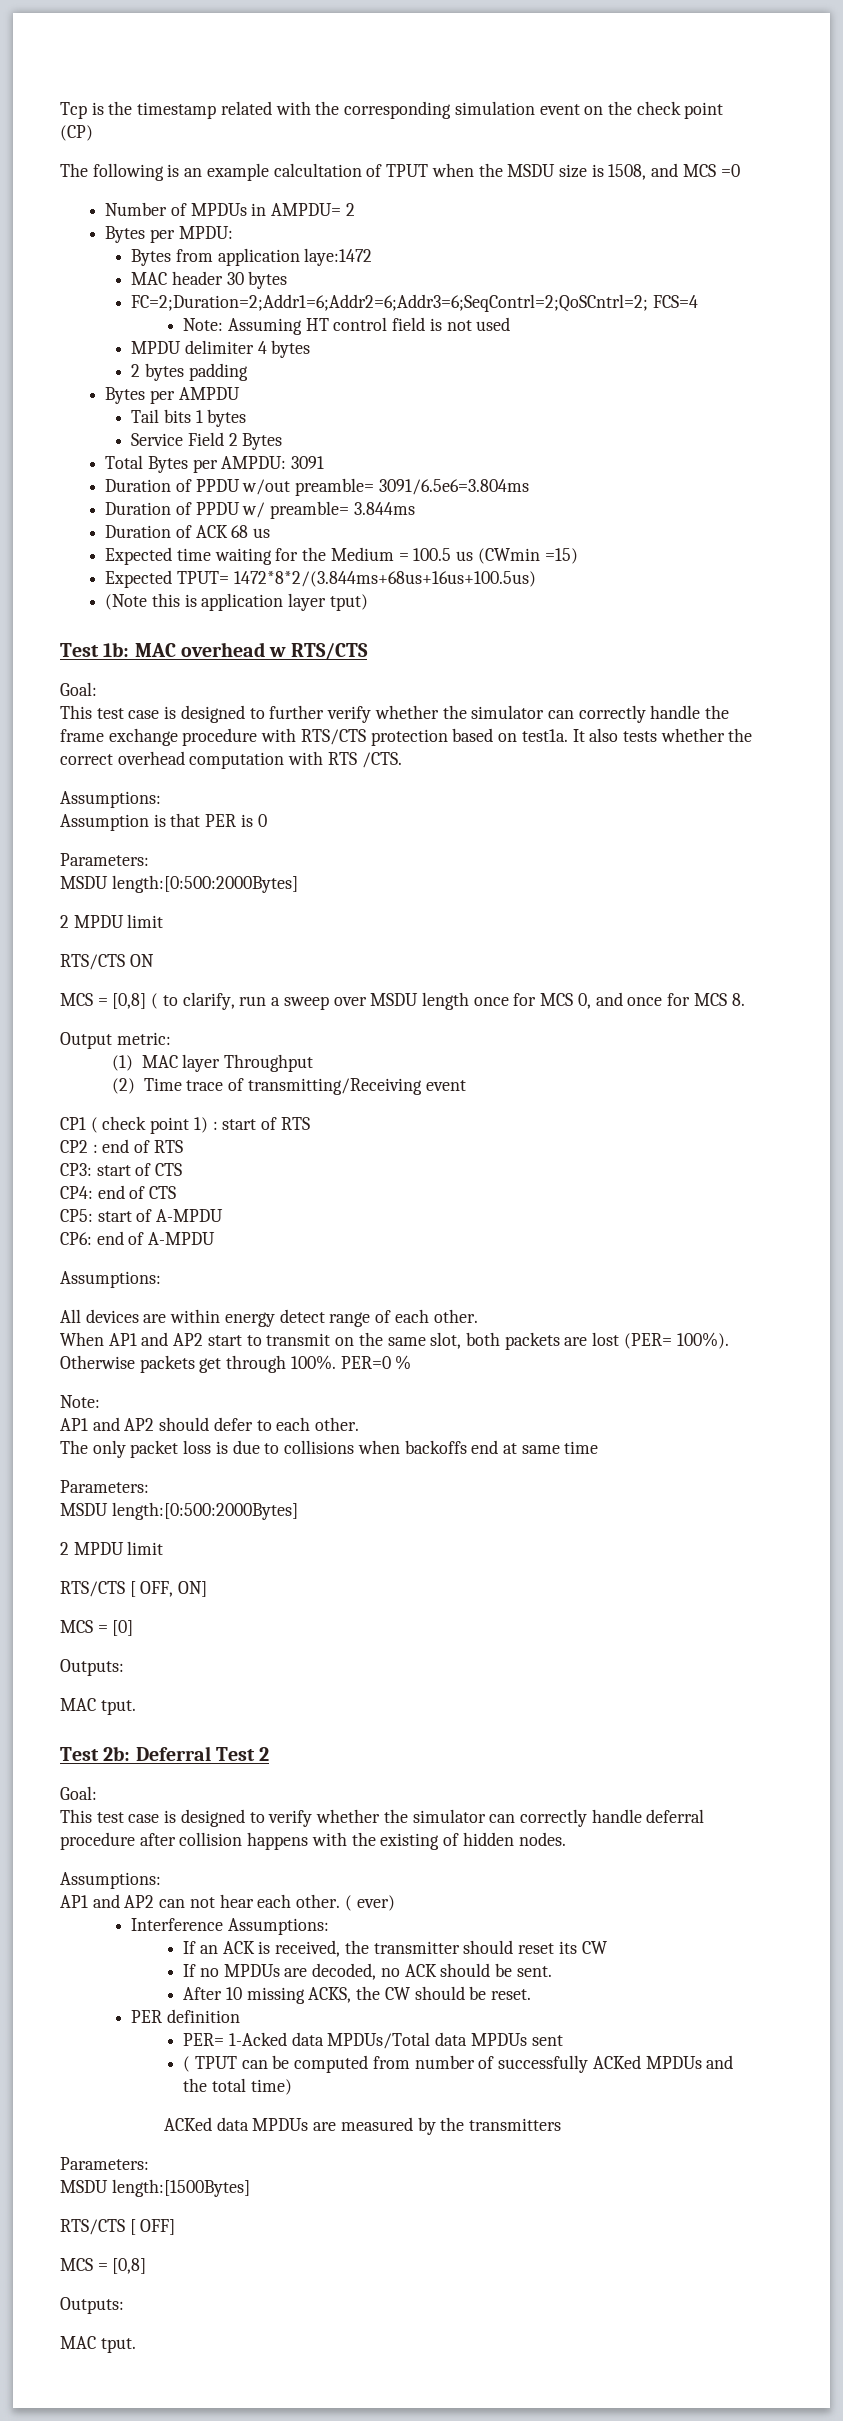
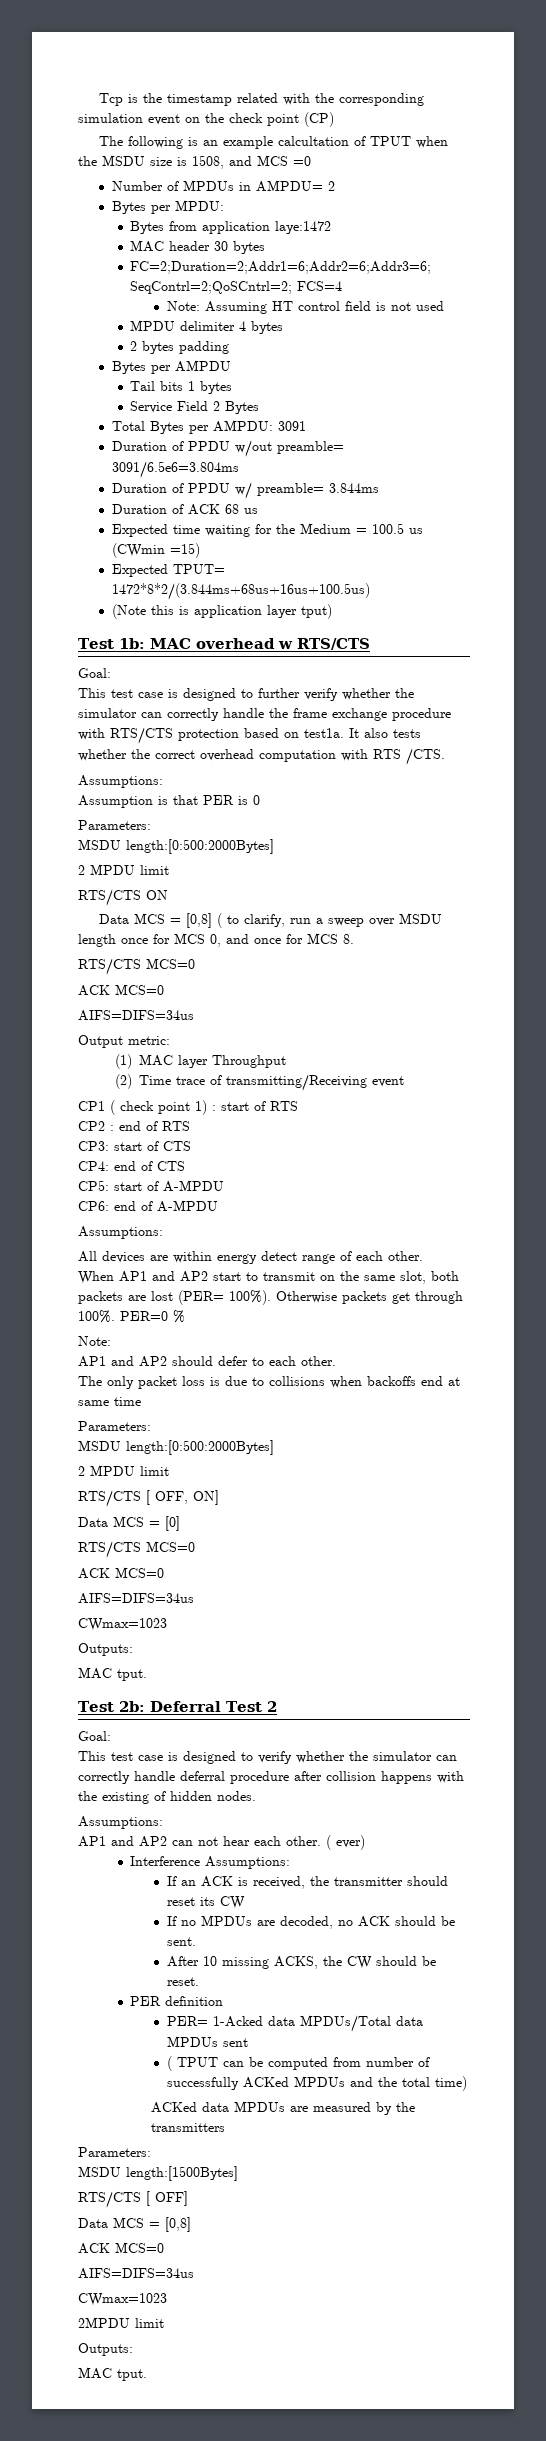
(154, 960) none -> [98,914,129,924] Data
(745, 999) none -> [78,958,195,975] [78,984,164,996] [78,1010,194,1021] // RTS/CTS MCS=0 // ACK MCS=0 // AIFS=DIFS=34us
(208, 1589) none -> [78,1517,108,1527] Data
(134, 1628) none -> [78,1541,195,1558] [78,1567,164,1579] [78,1593,194,1604] [78,1618,167,1631] // RTS/CTS MCS=0 // ACK MCS=0 // AIFS=DIFS=34us // CWmax=1023
[60,2258,147,2274] MCS = [0,8] -> [78,2217,191,2232] [78,2242,164,2254] [78,2268,194,2279] [78,2293,167,2306] [78,2317,164,2328] Data MCS = [0,8] // ACK MCS=0 // AIFS=DIFS=34us // CWmax=1023 // 2MPDU limit

